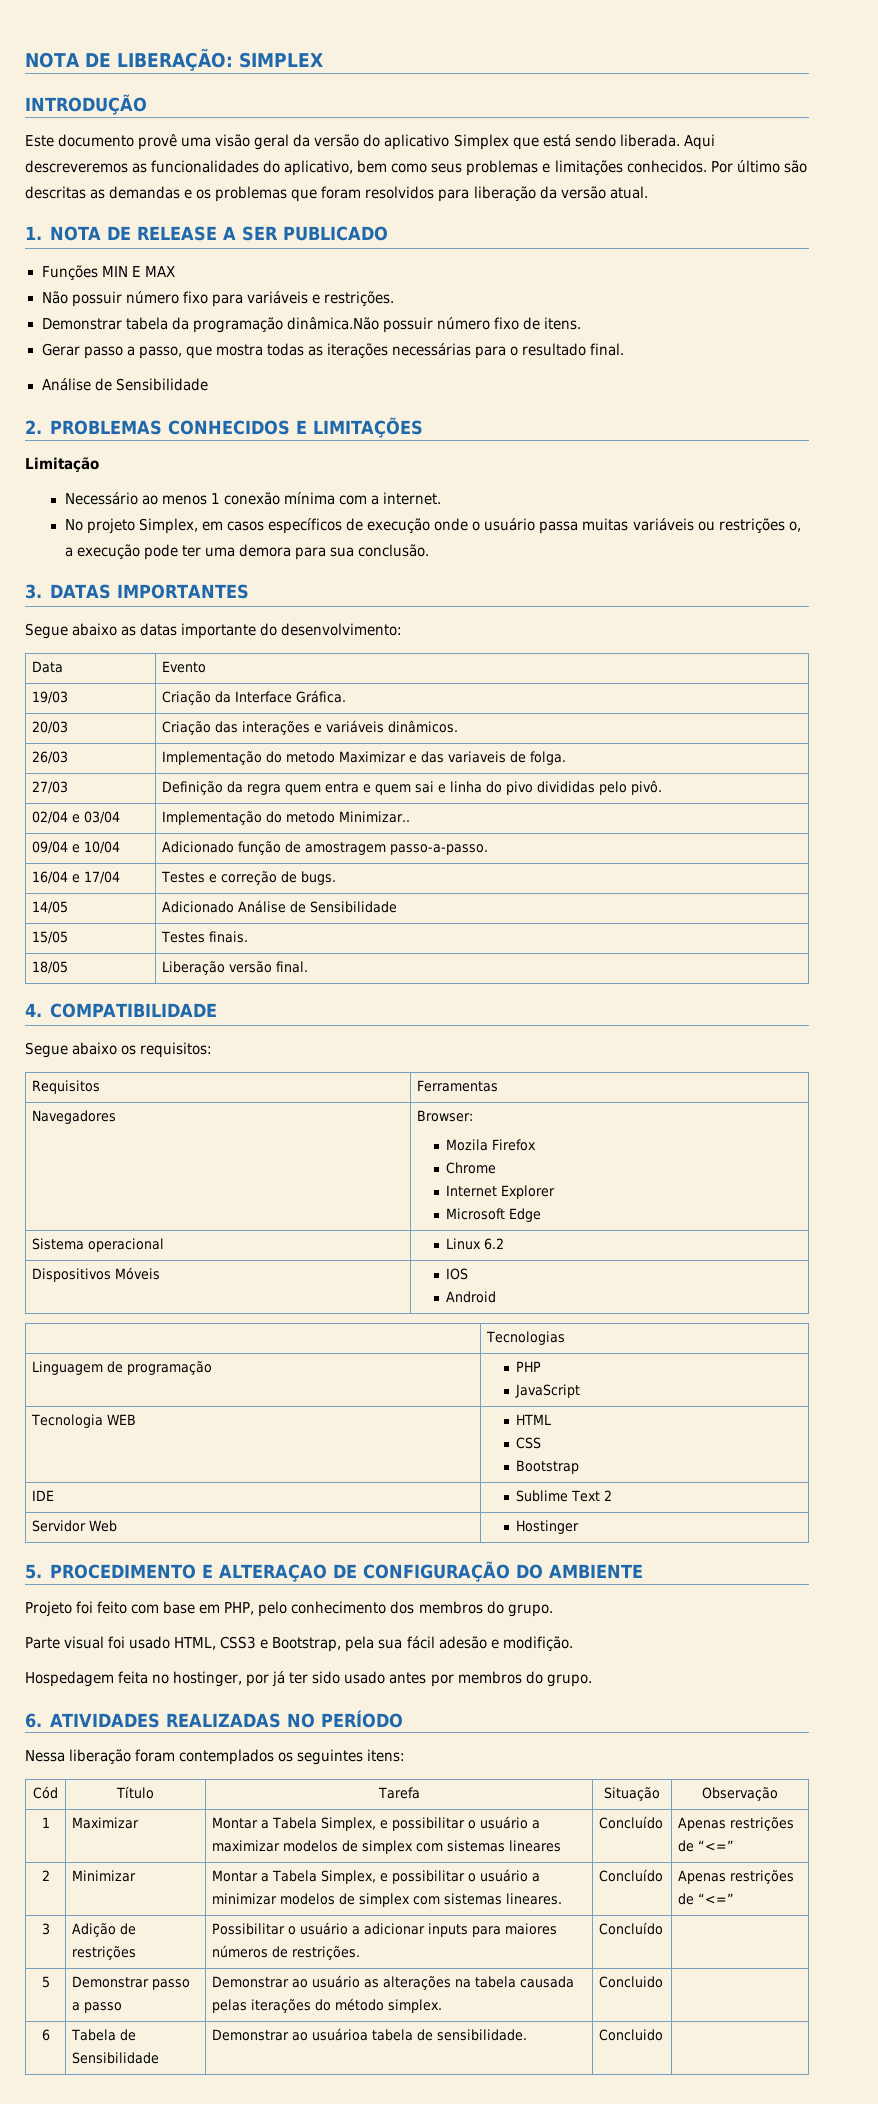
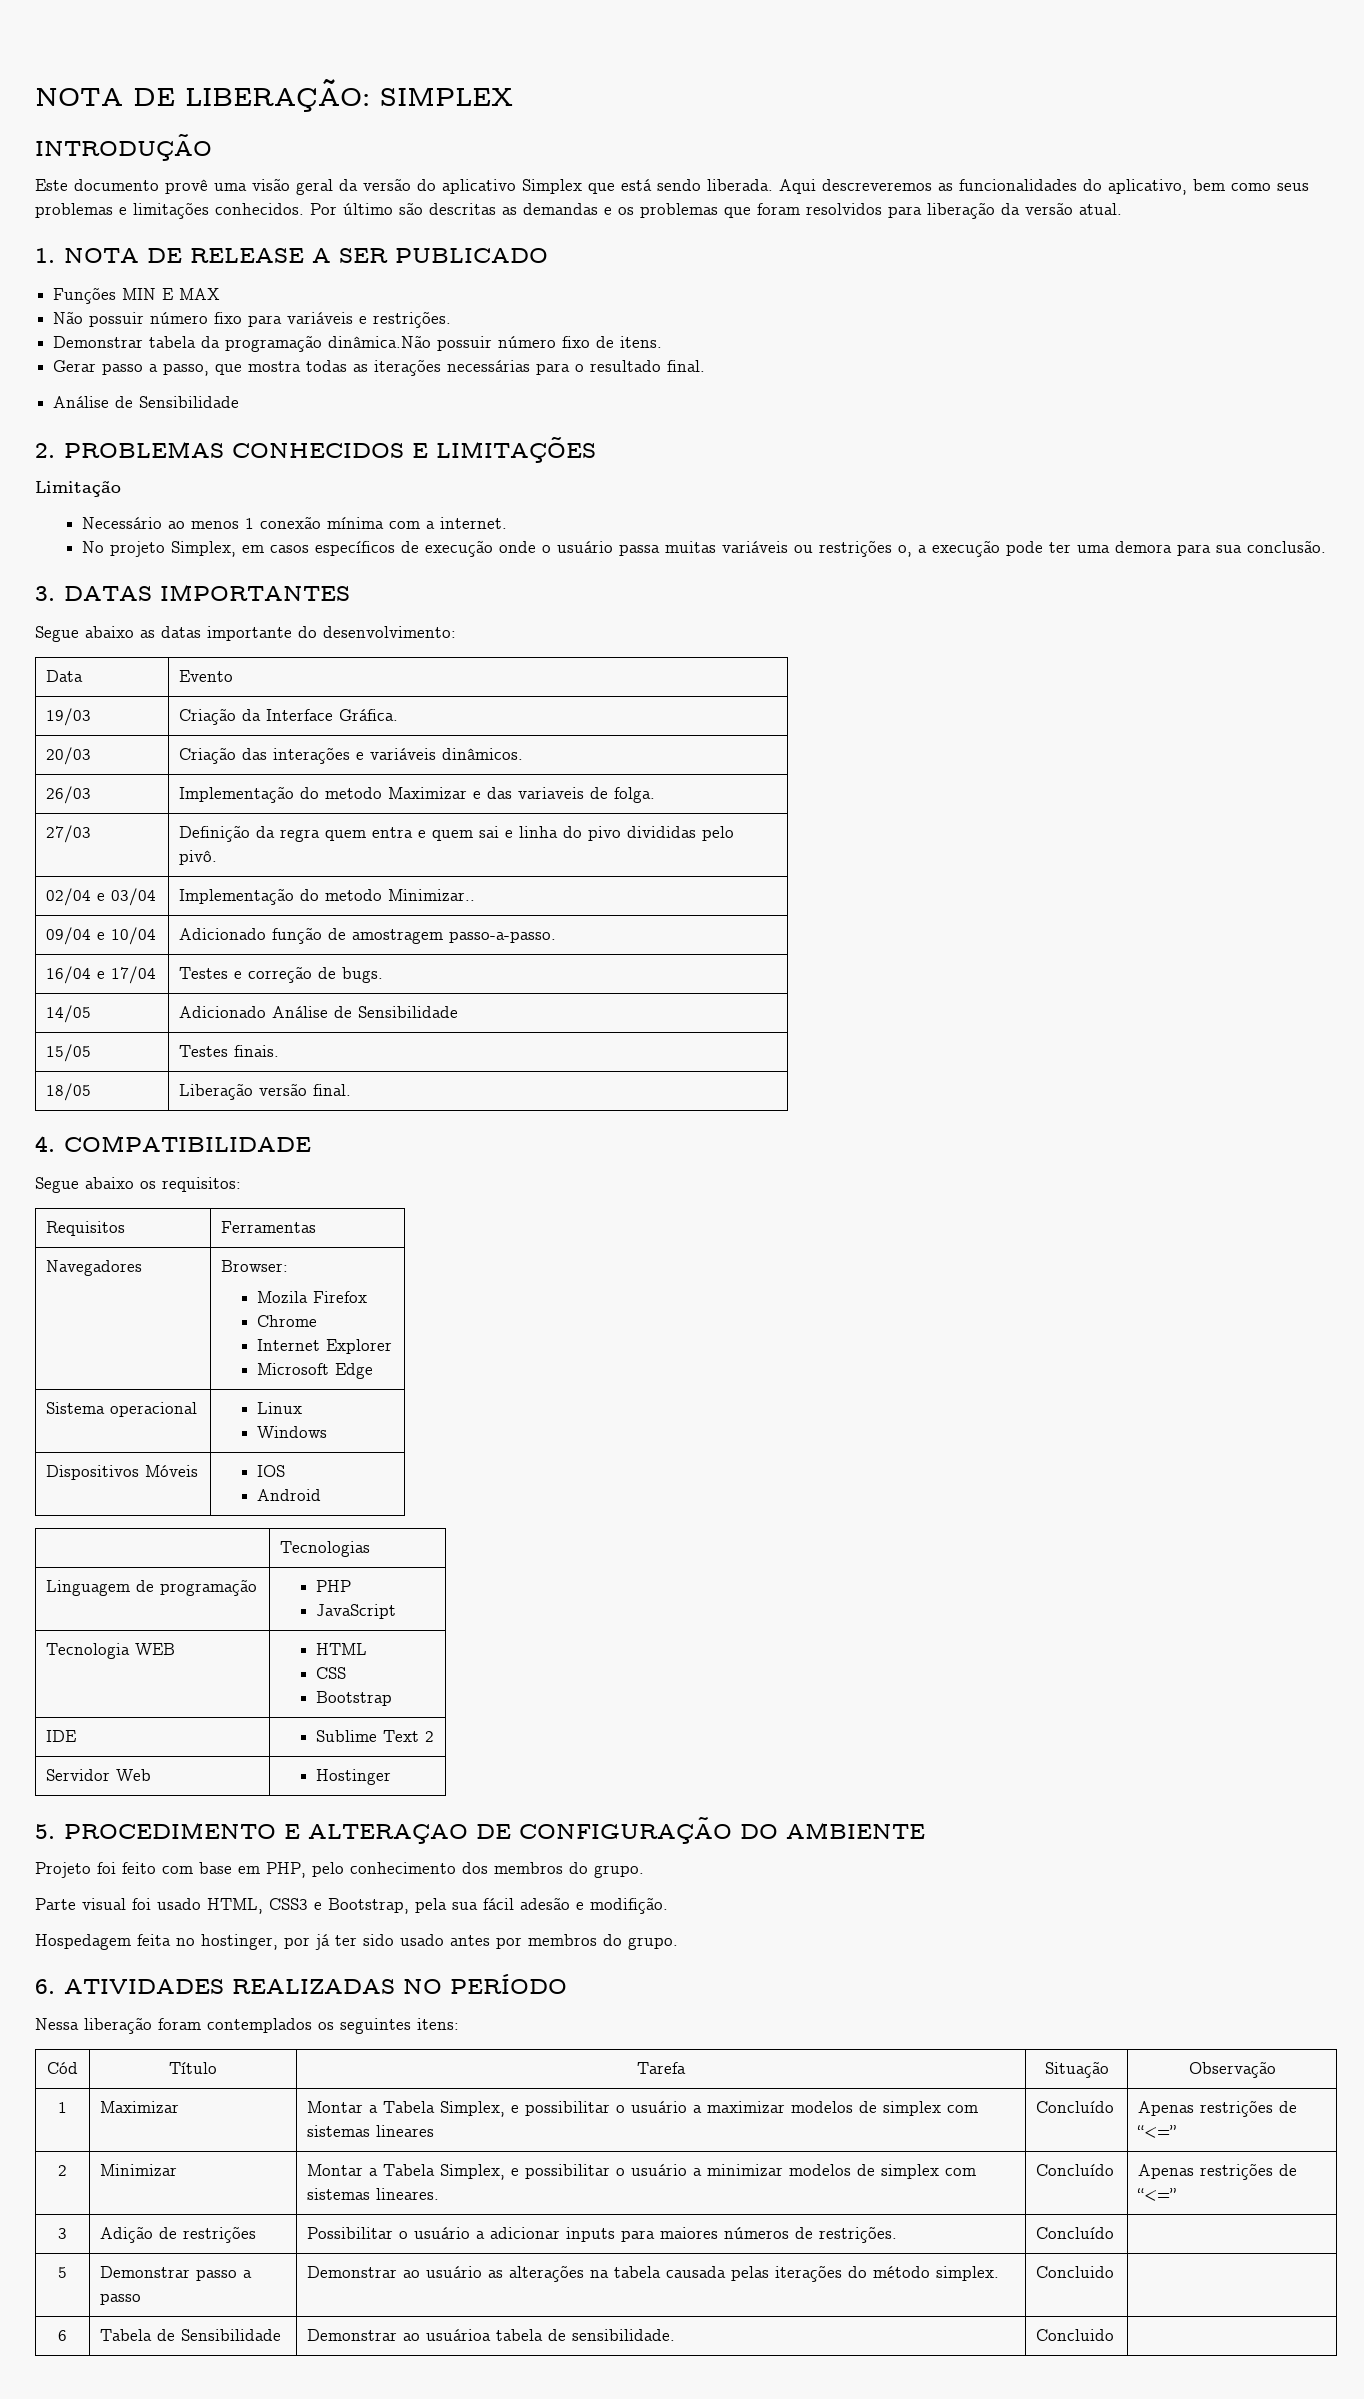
[483,1238,504,1250] 6.2 -> [256,1426,327,1438] // Windows

